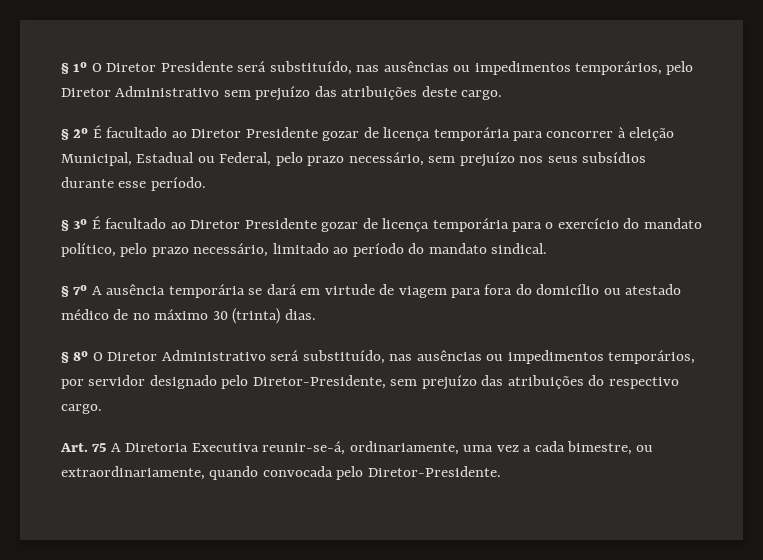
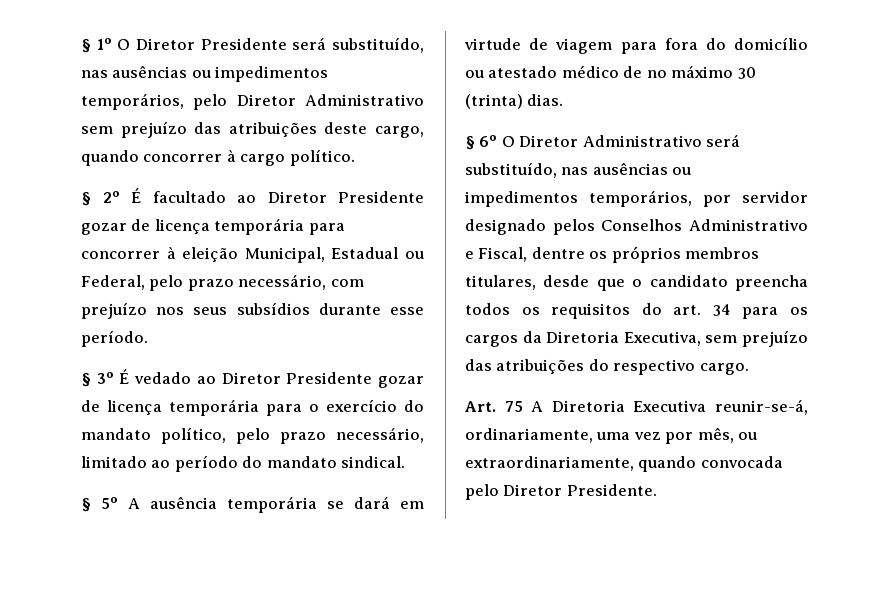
[461,90,503,100] cargo. -> [375,126,424,138] [81,149,355,166] cargo, quando concorrer à cargo político.
[428,156,456,163] sem -> [330,279,364,287] com
[105,218,167,229] facultado -> [134,372,192,384] vedado
[73,285,88,295] 7º -> [101,497,118,509] 5º
[73,351,89,361] 8º -> [479,135,498,147] 6º
[221,375,386,389] pelo Diretor-Presidente, -> [552,219,808,235] [465,246,760,263] [465,275,808,291] [465,303,808,319] [465,331,701,347] pelos Conselhos Administrativo e Fiscal, dentre os próprios membros titulares, desde que o candidato preencha todos os requisitos do art. 34 para os cargos da Diretoria Executiva,
[523,441,633,455] a cada bimestre, -> [665,427,734,444] por mês,
[367,466,501,477] Diretor-Presidente. -> [503,484,657,496] Diretor Presidente.

